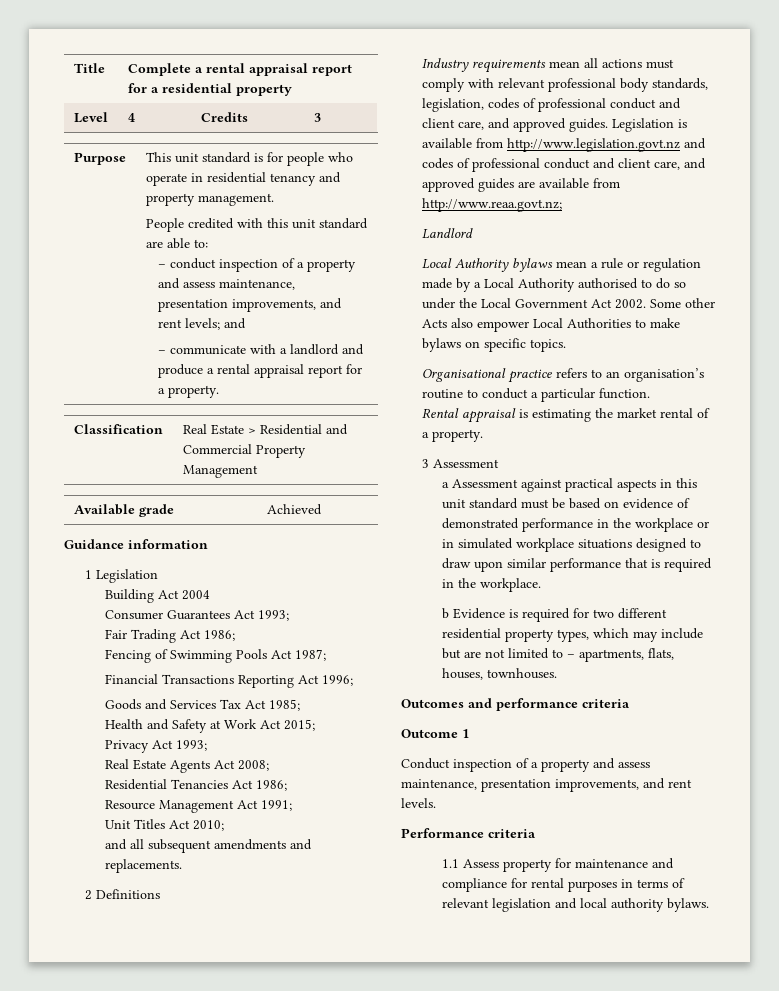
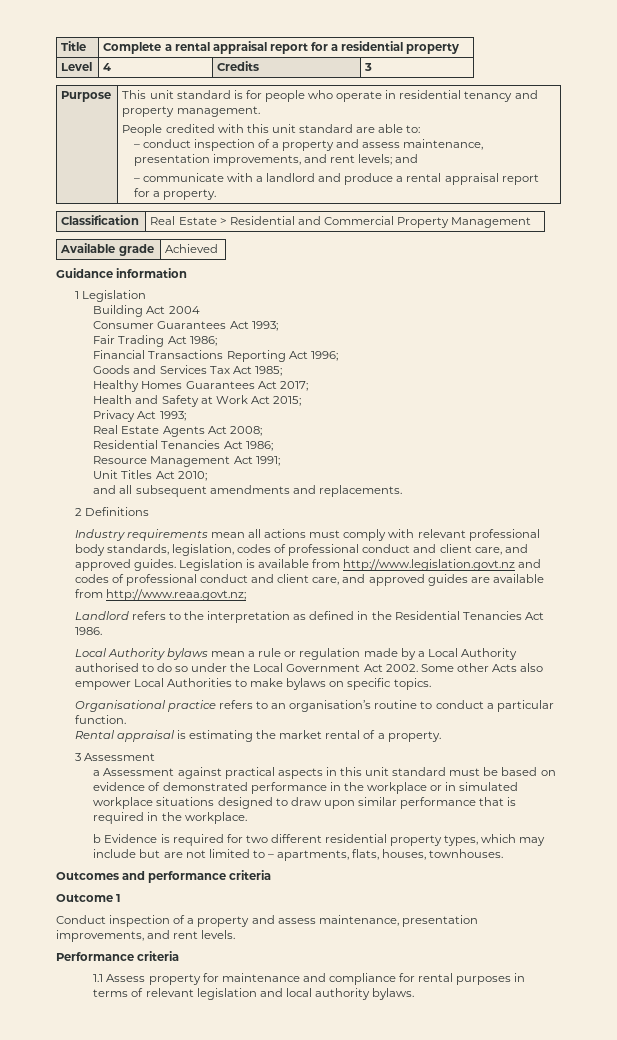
[105,649,327,663] // Fencing of Swimming Pools Act 1987; -> (217, 341) none
(301, 705) none -> [93,380,308,392] // Healthy Homes Guarantees Act 2017;
(473, 233) none -> [131,611,544,623] [74,627,102,635] refers to the interpretation as defined in the Residential Tenancies Act 1986.

